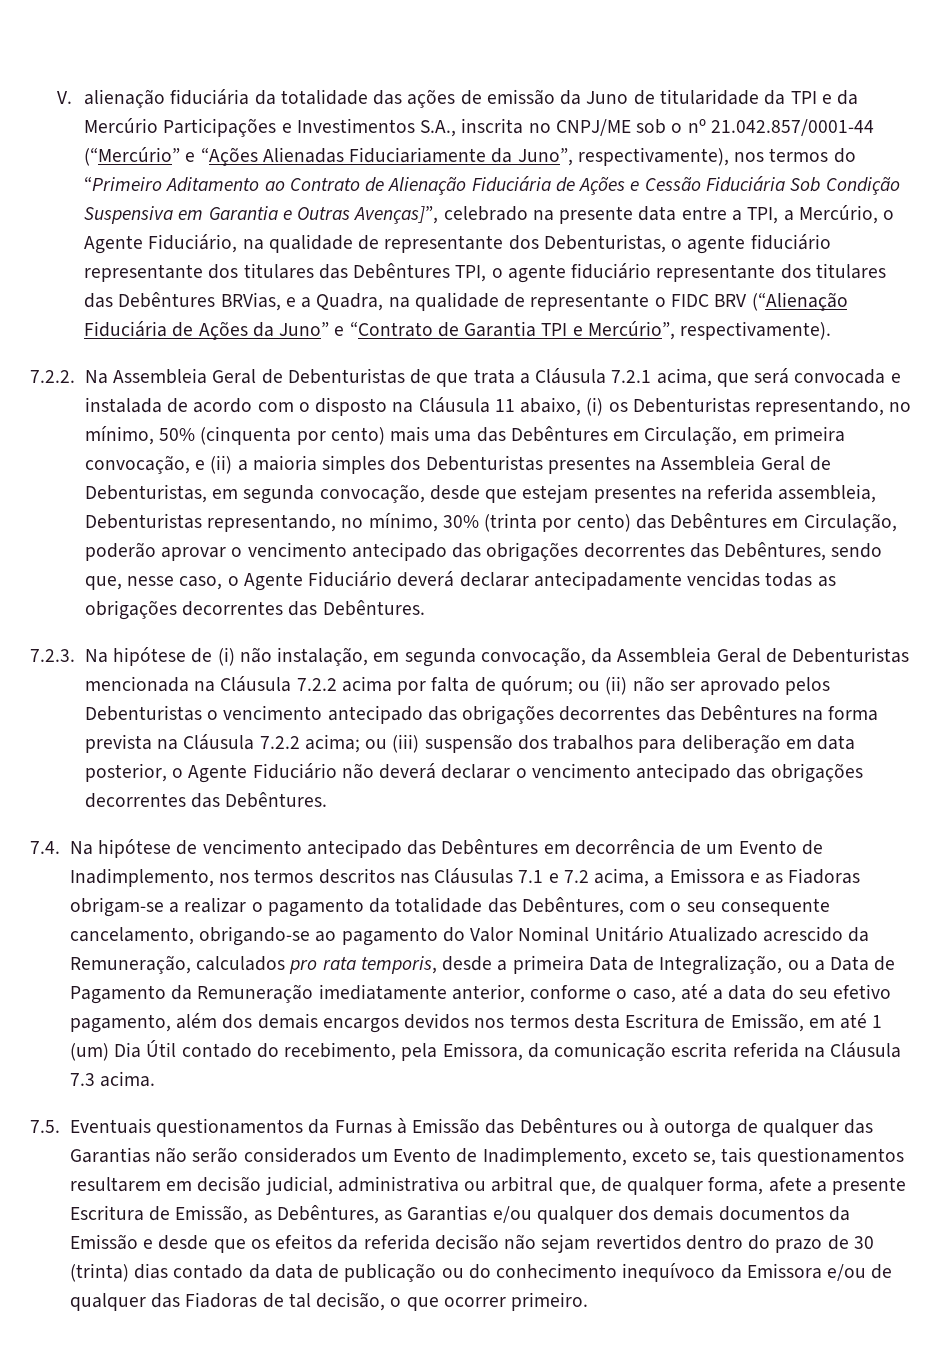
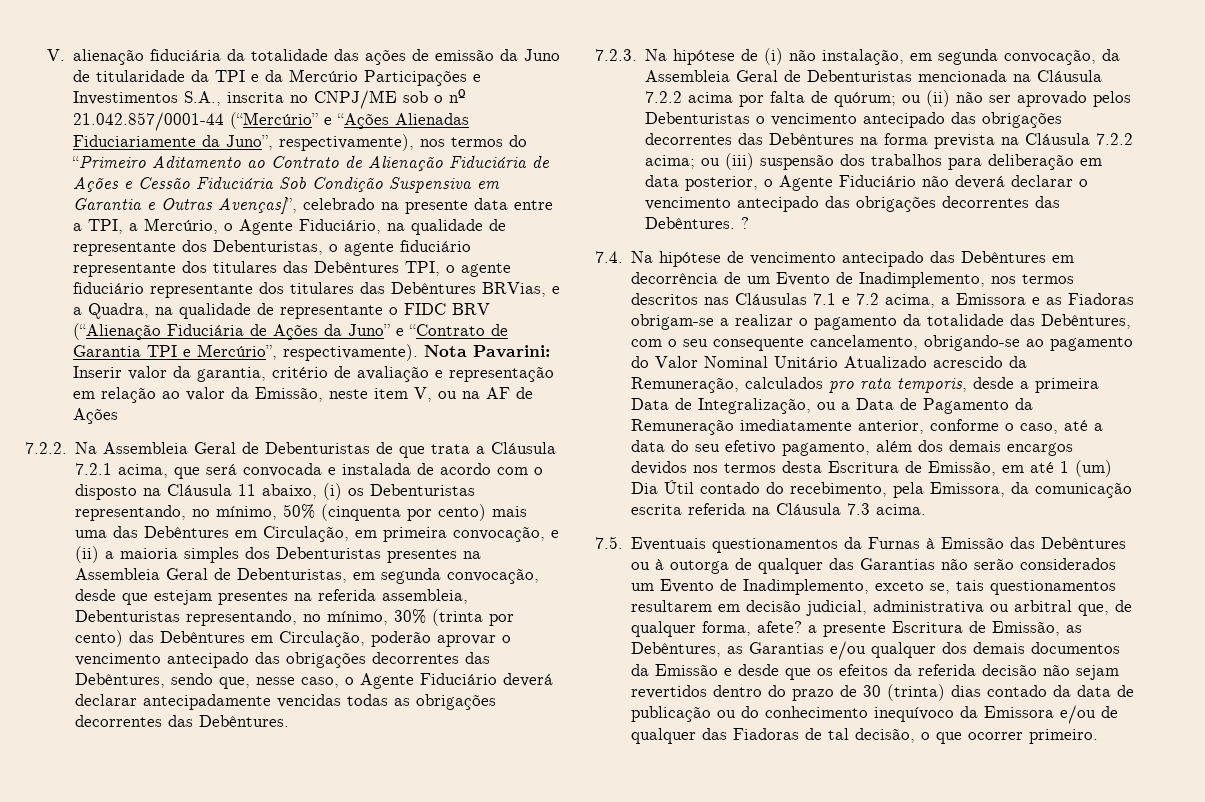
(832, 330) none -> [424,345,551,358] [73,366,555,382] [73,387,534,403] [73,408,119,424] Nota Pavarini: Inserir valor da garantia, critério de avaliação e representação em relação ao valor da Emissão, neste item V, ou na AF de Ações
(328, 800) none -> [741,217,750,229] ?
[768,1177,812,1192] afete -> [757,621,803,633] afete?

